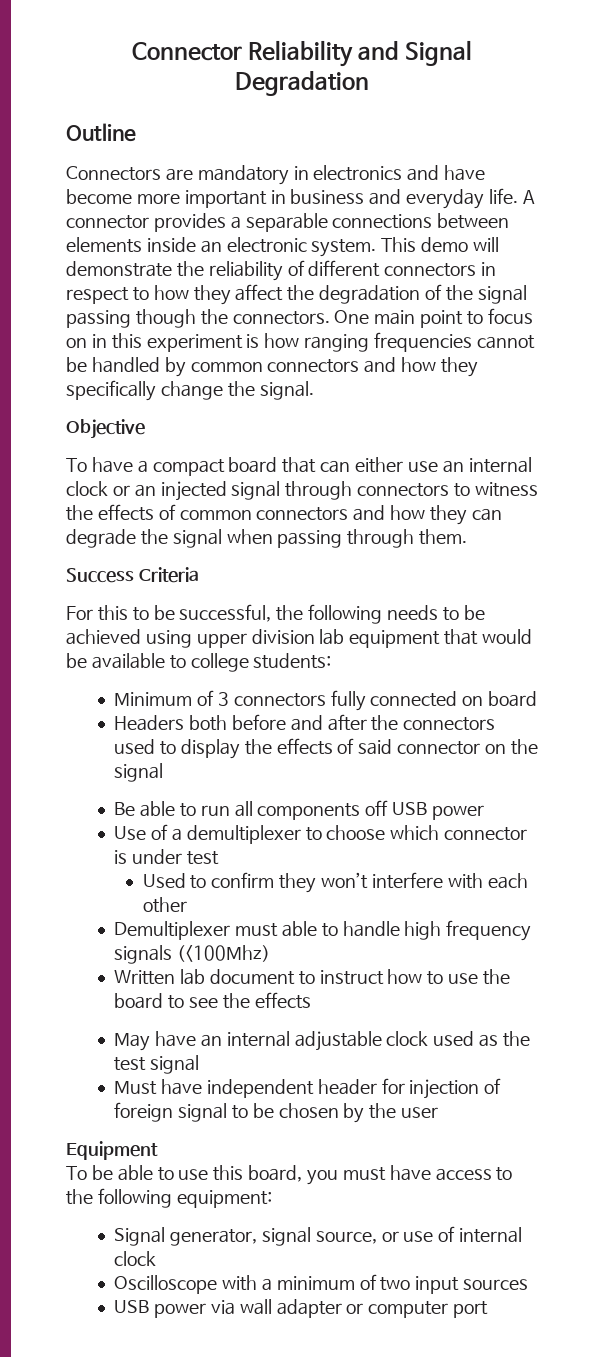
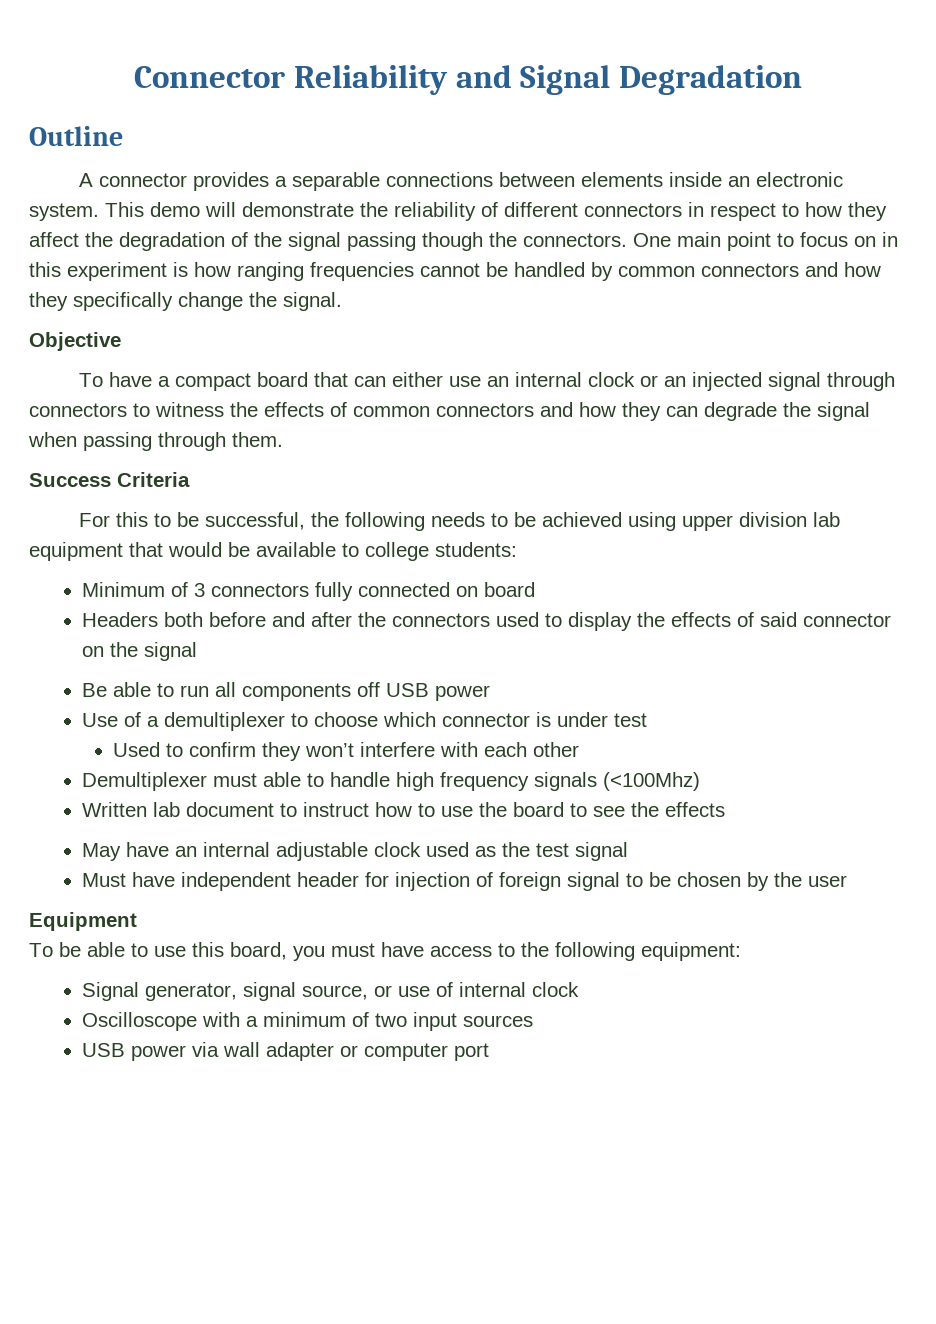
[66,165,486,185] [66,188,518,209] Connectors are mandatory in electronics and have become more important in business and everyday life. -> (123, 136) none

